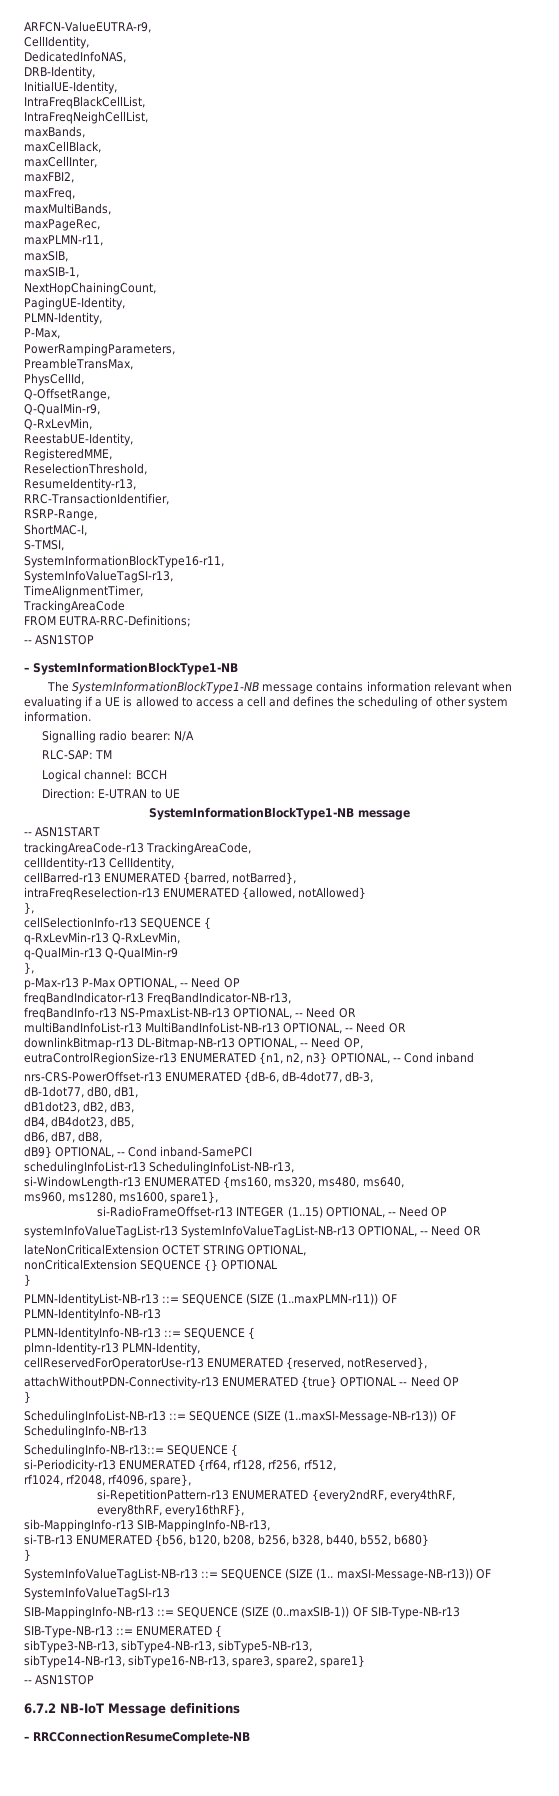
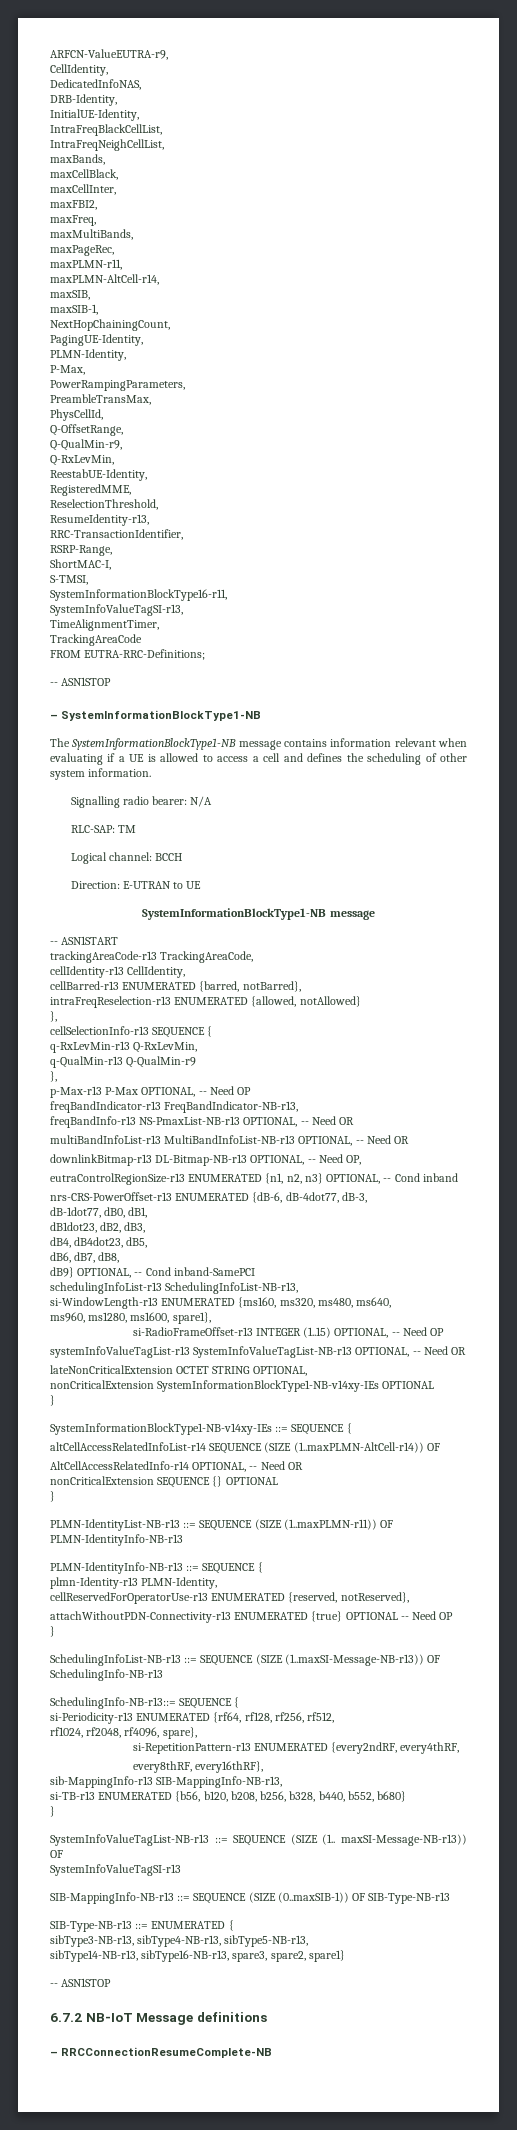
(103, 240) none -> [50,274,159,285] // maxPLMN-AltCell-r14,
(307, 1250) none -> [50,1380,435,1392] [50,1395,55,1406] [50,1423,352,1435] [50,1442,440,1454] [50,1461,303,1472] // nonCriticalExtension SystemInformationBlockType1-NB-v14xy-IEs OPTIONAL // } // SystemInformationBlockType1-NB-v14xy-IEs ::= SEQUENCE { // altCellAccessRelatedInfoList-r14 SEQUENCE (SIZE (1..maxPLMN-AltCell-r14)) OF // AltCellAccessRelatedInfo-r14 OPTIONAL, -- Need OR

